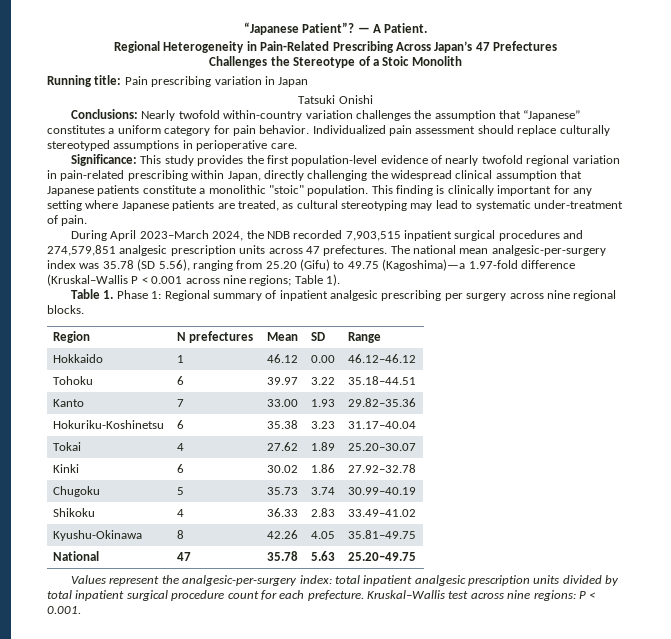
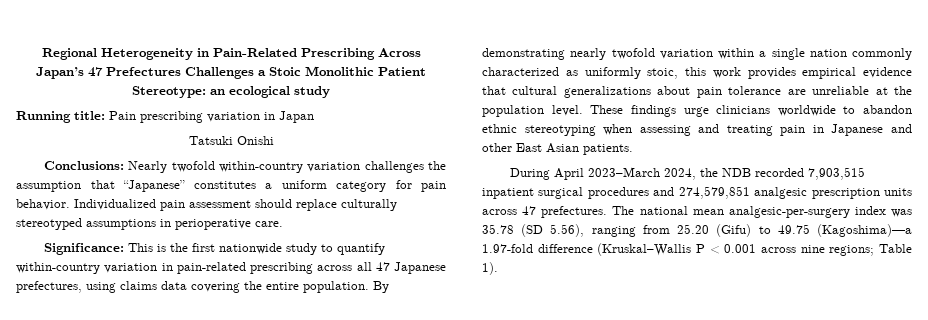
[243,22,428,35] “Japanese Patient”? — A Patient. // -> (41, 54) none
[209,56,462,68] // Challenges the Stereotype of a Stoic Monolith -> [185,66,426,79] [132,86,330,98] Challenges a Stoic Monolithic Patient Stereotype: an ecological study
[164,155,620,166] [47,170,583,181] [47,185,592,196] [47,200,623,211] [47,215,88,226] study provides the first population-level evidence of nearly twofold regional variation in pain-related prescribing within Japan, directly challenging the widespread clinical assumption that Japanese patients constitute a monolithic "stoic" population. This finding is clinically important for any setting where Japanese patients are treated, as cultural stereotyping may lead to systematic under-treatment of pain. -> [157,243,386,255] [16,262,446,274] [16,281,389,293] [482,48,912,60] [482,67,912,79] [482,86,913,98] [482,105,912,117] [482,124,912,136] [482,143,633,155] is the first nationwide study to quantify within-country variation in pain-related prescribing across all 47 Japanese prefectures, using claims data covering the entire population. By demonstrating nearly twofold variation within a single nation commonly characterized as uniformly stoic, this work provides empirical evidence that cultural generalizations about pain tolerance are unreliable at the population level. These findings urge clinicians worldwide to abandon ethnic stereotyping when assessing and treating pain in Japanese and other East Asian patients.
[71,289,617,301] [47,305,84,314] [53,331,91,343] [177,331,254,343] [267,332,299,341] [311,332,326,341] [348,332,382,343] [53,354,104,363] [177,355,185,363] [267,354,299,363] [311,355,336,363] [348,354,417,363] [53,376,94,385] [177,376,185,385] [267,377,299,385] [311,377,336,385] [348,376,417,385] [53,399,85,407] [177,399,185,407] [267,399,299,407] [311,399,336,407] [348,398,417,407] [53,420,165,429] [177,420,185,429] [267,420,299,429] [311,421,336,429] [348,421,417,429] [53,442,82,451] [177,443,185,451] [267,442,299,451] [311,442,336,451] [348,443,417,451] [53,464,80,473] [177,464,185,473] [267,465,299,473] [311,464,336,473] [348,464,417,473] [53,486,101,497] [177,487,185,495] [267,487,299,495] [311,487,336,495] [348,487,417,495] [53,508,96,517] [177,509,185,517] [267,508,299,517] [311,508,336,517] [348,509,417,517] [53,530,143,541] [177,530,185,539] [267,530,299,539] [311,531,336,539] [348,530,417,539] [53,551,100,561] [177,552,192,561] [267,551,299,561] [311,551,336,561] [348,552,417,561] [71,575,620,586] [47,590,597,601] [47,606,81,614] // Table 1. Phase 1: Regional summary of inpatient analgesic prescribing per surgery across nine regional blocks. // Region | N prefectures | Mean | SD | Range // Hokkaido | 1 | 46.12 | 0.00 | 46.12–46.12 // Tohoku | 6 | 39.97 | 3.22 | 35.18–44.51 // Kanto | 7 | 33.00 | 1.93 | 29.82–35.36 // Hokuriku-Koshinetsu | 6 | 35.38 | 3.23 | 31.17–40.04 // Tokai | 4 | 27.62 | 1.89 | 25.20–30.07 // Kinki | 6 | 30.02 | 1.86 | 27.92–32.78 // Chugoku | 5 | 35.73 | 3.74 | 30.99–40.19 // Shikoku | 4 | 36.33 | 2.83 | 33.49–41.02 // Kyushu-Okinawa | 8 | 42.26 | 4.05 | 35.81–49.75 // National | 47 | 35.78 | 5.63 | 25.20–49.75 // Values represent the analgesic-per-surgery index: total inpatient analgesic prescription units divided by total inpatient surgical procedure count for each prefecture. Kruskal–Wallis test across nine regions: P < 0.001. -> (498, 268) none

